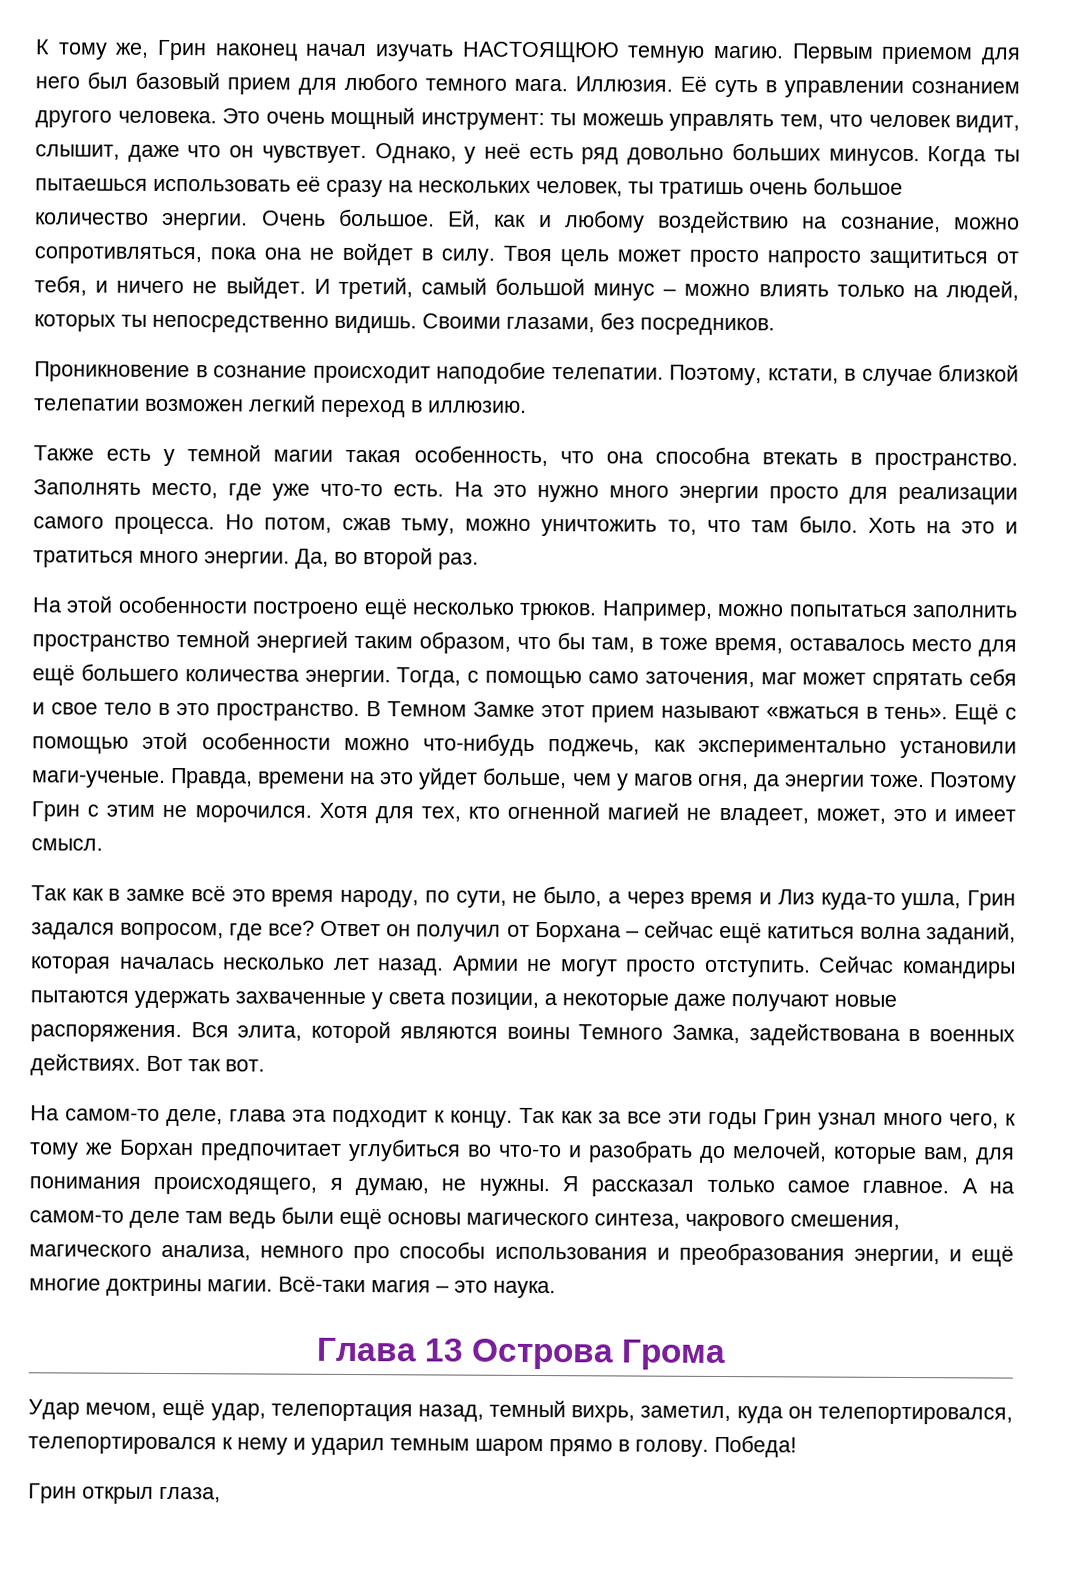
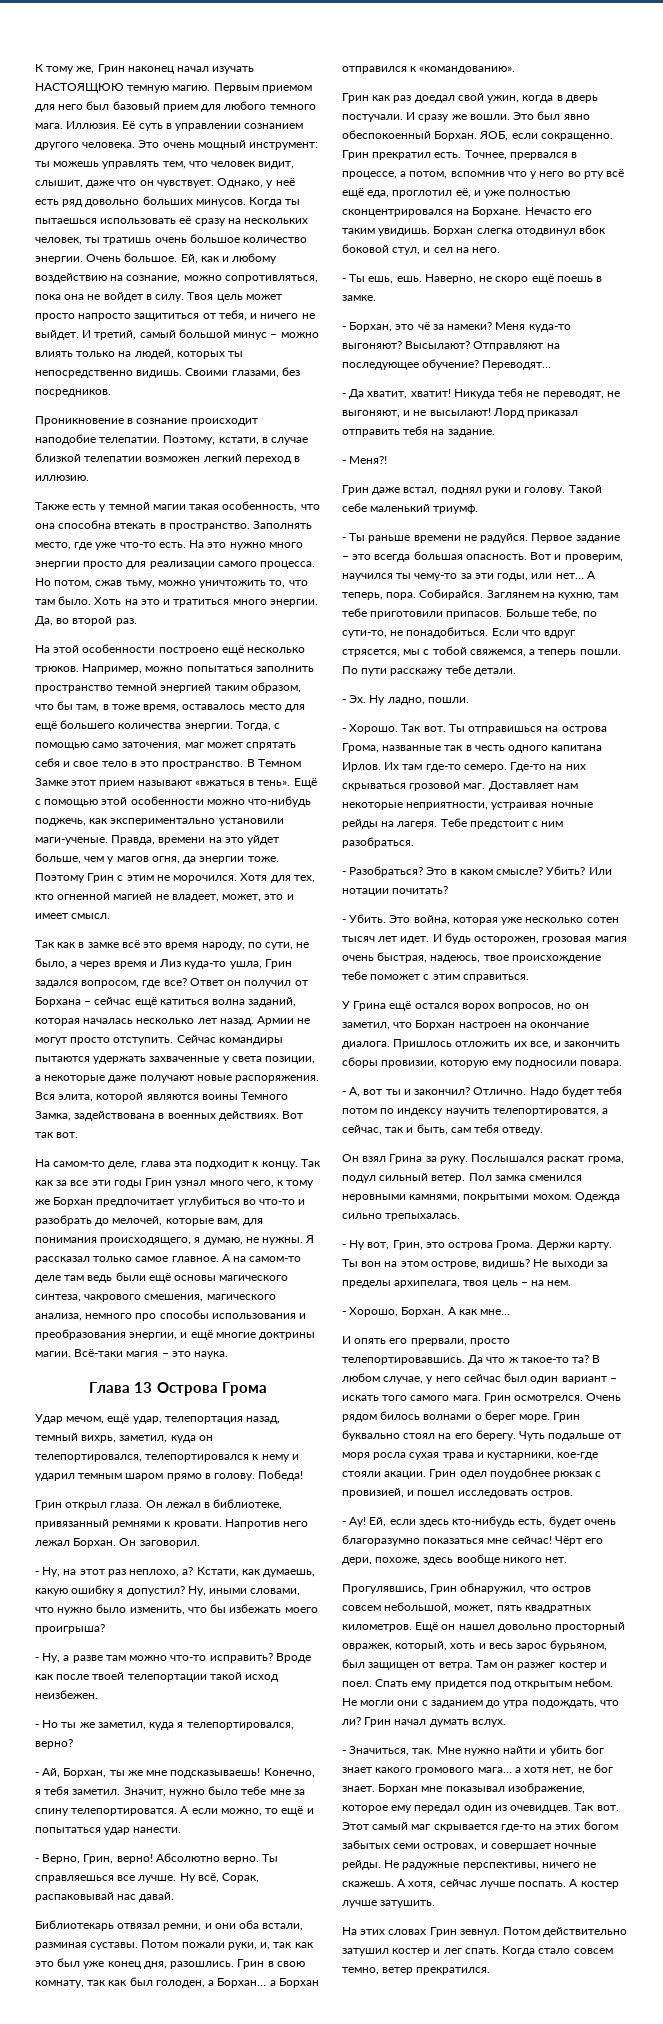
[159,1486,221,1503] глаза, -> [110,1499,283,1510] [35,1519,309,1529] [35,1538,200,1548] [35,1567,316,1577] [35,1585,301,1596] [35,1604,318,1615] [35,1624,105,1634] [35,1653,311,1663] [35,1672,280,1682] [35,1690,98,1699] [35,1720,294,1730] [35,1739,73,1749] [35,1768,315,1778] [35,1786,305,1797] [35,1806,314,1816] [35,1827,182,1835] [35,1853,279,1864] [35,1873,260,1883] [35,1892,175,1902] [35,1920,304,1931] [35,1940,314,1950] [35,1958,305,1969] [35,1977,319,1988] [342,66,516,74] [342,93,598,103] [342,111,590,122] [342,130,613,141] [342,150,578,160] [342,169,625,179] [342,188,571,198] [342,207,592,217] [342,225,607,236] [342,244,501,255] [342,274,603,284] [342,295,376,301] [342,322,571,332] [342,341,560,351] [342,359,552,370] [342,388,620,399] [342,408,579,418] [342,426,495,437] [342,456,388,464] [342,485,602,495] [342,503,479,514] [342,533,620,543] [342,551,623,562] [342,571,596,581] [342,589,619,600] [342,608,598,619] [342,627,576,638] [342,646,621,657] [342,665,516,676] [342,695,469,705] [342,724,607,734] [342,743,603,753] [342,762,586,772] [342,781,578,791] [342,802,593,810] [342,818,564,829] [342,837,414,848] [342,866,612,877] [342,886,449,896] [342,914,619,925] [342,933,627,944] [342,952,601,963] [342,971,529,982] [342,1001,589,1011] [342,1020,590,1030] [342,1039,621,1049] [342,1057,623,1068] [342,1086,623,1097] [342,1108,609,1116] [342,1124,544,1135] [342,1154,624,1164] [342,1173,583,1183] [342,1192,620,1202] [342,1213,461,1221] [342,1240,612,1250] [342,1259,608,1269] [342,1280,572,1288] [342,1307,511,1317] [342,1336,510,1346] [342,1355,601,1365] [342,1373,617,1384] [342,1393,622,1403] [342,1411,581,1422] [342,1430,621,1441] [342,1452,599,1460] [342,1468,602,1479] [342,1488,573,1498] [342,1516,616,1527] [342,1535,604,1546] [342,1554,568,1565] [342,1583,591,1594] [342,1602,591,1613] [342,1622,626,1632] [342,1640,608,1651] [342,1659,607,1670] [342,1678,614,1689] [342,1698,619,1708] [342,1717,506,1727] [342,1745,604,1756] [342,1764,613,1775] [342,1783,585,1794] [342,1803,619,1813] [342,1821,618,1832] [342,1840,597,1851] [342,1860,597,1870] [342,1879,619,1889] [342,1900,436,1908] [342,1927,628,1937] [342,1946,613,1956] [342,1967,491,1975] глаза. Он лежал в библиотеке, привязанный ремнями к кровати. Напротив него лежал Борхан. Он заговорил. // - Ну, на этот раз неплохо, а? Кстати, как думаешь, какую ошибку я допустил? Ну, иными словами, что нужно было изменить, что бы избежать моего проигрыша? // - Ну, а разве там можно что-то исправить? Вроде как после твоей телепортации такой исход неизбежен. // - Но ты же заметил, куда я телепортировался, верно? // - Ай, Борхан, ты же мне подсказываешь! Конечно, я тебя заметил. Значит, нужно было тебе мне за спину телепортироватся. А если можно, то ещё и попытаться удар нанести. // - Верно, Грин, верно! Абсолютно верно. Ты справляешься все лучше. Ну всё, Сорак, распаковывай нас давай. // Библиотекарь отвязал ремни, и они оба встали, разминая суставы. Потом пожали руки, и, так как это был уже конец дня, разошлись. Грин в свою комнату, так как был голоден, а Борхан… а Борхан отправился к «командованию». // Грин как раз доедал свой ужин, когда в дверь постучали. И сразу же вошли. Это был явно обеспокоенный Борхан. ЯОБ, если сокращенно. Грин прекратил есть. Точнее, прервался в процессе, а потом, вспомнив что у него во рту всё ещё еда, проглотил её, и уже полностью сконцентрировался на Борхане. Нечасто его таким увидишь. Борхан слегка отодвинул вбок боковой стул, и сел на него. // - Ты ешь, ешь. Наверно, не скоро ещё поешь в замке. // - Борхан, это чё за намеки? Меня куда-то выгоняют? Высылают? Отправляют на последующее обучение? Переводят… // - Да хватит, хватит! Никуда тебя не переводят, не выгоняют, и не высылают! Лорд приказал отправить тебя на задание. // - Меня?! // Грин даже встал, поднял руки и голову. Такой себе маленький триумф. // - Ты раньше времени не радуйся. Первое задание – это всегда большая опасность. Вот и проверим, научился ты чему-то за эти годы, или нет… А теперь, пора. Собирайся. Заглянем на кухню, там тебе приготовили припасов. Больше тебе, по сути-то, не понадобиться. Если что вдруг стрясется, мы с тобой свяжемся, а теперь пошли. По пути расскажу тебе детали. // - Эх. Ну ладно, пошли. // - Хорошо. Так вот. Ты отправишься на острова Грома, названные так в честь одного капитана Ирлов. Их там где-то семеро. Где-то на них скрываться грозовой маг. Доставляет нам некоторые неприятности, устраивая ночные рейды на лагеря. Тебе предстоит с ним разобраться. // - Разобраться? Это в каком смысле? Убить? Или нотации почитать? // - Убить. Это война, которая уже несколько сотен тысяч лет идет. И будь осторожен, грозовая магия очень быстрая, надеюсь, твое происхождение тебе поможет с этим справиться. // У Грина ещё остался ворох вопросов, но он заметил, что Борхан настроен на окончание диалога. Пришлось отложить их все, и закончить сборы провизии, которую ему подносили повара. // - А, вот ты и закончил? Отлично. Надо будет тебя потом по индексу научить телепортироватся, а сейчас, так и быть, сам тебя отведу. // Он взял Грина за руку. Послышался раскат грома, подул сильный ветер. Пол замка сменился неровными камнями, покрытыми мохом. Одежда сильно трепыхалась. // - Ну вот, Грин, это острова Грома. Держи карту. Ты вон на этом острове, видишь? Не выходи за пределы архипелага, твоя цель – на нем. // - Хорошо, Борхан. А как мне… // И опять его прервали, просто телепортировавшись. Да что ж такое-то та? В любом случае, у него сейчас был один вариант – искать того самого мага. Грин осмотрелся. Очень рядом билось волнами о берег море. Грин буквально стоял на его берегу. Чуть подальше от моря росла сухая трава и кустарники, кое-где стояли акации. Грин одел поудобнее рюкзак с провизией, и пошел исследовать остров. // - Ау! Ей, если здесь кто-нибудь есть, будет очень благоразумно показаться мне сейчас! Чёрт его дери, похоже, здесь вообще никого нет. // Прогулявшись, Грин обнаружил, что остров совсем небольшой, может, пять квадратных километров. Ещё он нашел довольно просторный овражек, который, хоть и весь зарос бурьяном, был защищен от ветра. Там он разжег костер и поел. Спать ему придется под открытым небом. Не могли они с заданием до утра подождать, что ли? Грин начал думать вслух. // - Значиться, так. Мне нужно найти и убить бог знает какого громового мага… а хотя нет, не бог знает. Борхан мне показывал изображение, которое ему передал один из очевидцев. Так вот. Этот самый маг скрывается где-то на этих богом забытых семи островах, и совершает ночные рейды. Не радужные перспективы, ничего не скажешь. А хотя, сейчас лучше поспать. А костер лучше затушить. // На этих словах Грин зевнул. Потом действительно затушил костер и лег спать. Когда стало совсем темно, ветер прекратился.

